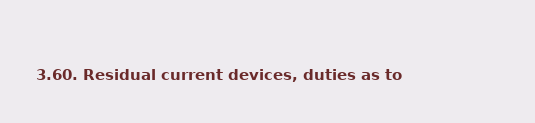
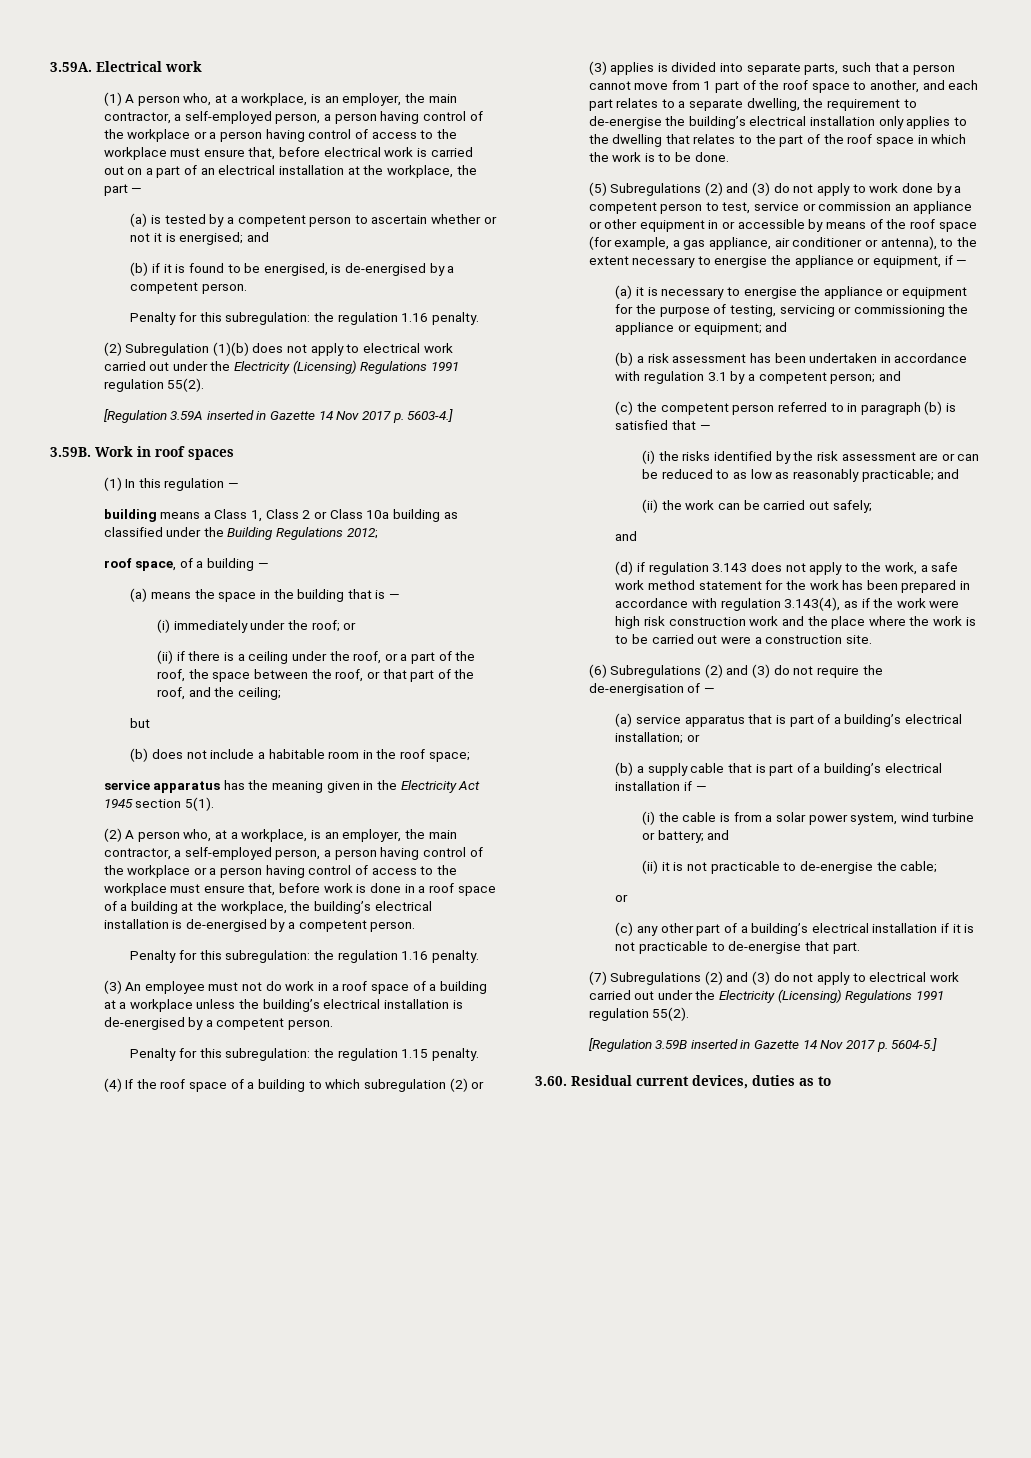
(36, 74) none -> [50,61,202,72] [103,92,457,106] [103,111,483,124] [103,129,457,142] [103,147,473,160] [103,165,477,178] [103,184,143,196] [130,213,497,227] [130,232,269,245] [130,262,455,276] [130,282,247,294] [130,312,479,325] [103,342,453,356] [103,360,460,374] [103,378,205,392] [103,409,454,423] [50,446,234,460] [103,477,240,491] [103,509,458,522] [103,527,378,540] [103,558,269,571] [130,588,401,602] [157,619,357,633] [157,650,476,664] [157,669,475,682] [157,687,281,700] [130,718,151,728] [130,748,470,762] [103,780,481,793] [103,797,214,811] [103,828,457,842] [103,847,483,860] [103,865,457,878] [103,883,496,896] [103,901,432,914] [103,919,416,932] [130,950,479,963] [103,980,487,994] [103,999,463,1012] [103,1017,334,1030] [130,1048,479,1061] [103,1078,485,1092] [588,61,955,75] [588,80,979,93] [588,98,917,111] [588,116,968,129] [588,134,967,147] [588,152,729,162] [588,182,962,196] [588,201,972,214] [588,219,977,232] [588,236,977,250] [588,255,968,268] [615,285,968,299] [615,304,969,317] [615,322,788,335] [615,352,968,366] [615,371,901,384] [615,401,957,415] [615,420,711,430] [642,450,980,464] [642,469,960,482] [642,499,872,513] [615,531,638,541] [615,561,959,575] [615,580,971,593] [615,597,960,611] [615,616,976,629] [615,634,872,644] [588,664,883,678] [588,683,715,696] [615,713,963,727] [615,732,700,744] [615,762,942,776] [615,781,707,791] [642,811,975,825] [642,830,730,843] [642,860,938,874] [615,894,629,902] [615,922,975,936] [615,941,860,954] [588,971,959,985] [588,989,945,1003] [588,1007,690,1021] [588,1038,938,1052] 3.59A. Electrical work // (1) A person who, at a workplace, is an employer, the main contractor, a self-employed person, a person having control of the workplace or a person having control of access to the workplace must ensure that, before electrical work is carried out on a part of an electrical installation at the workplace, the part — // (a) is tested by a competent person to ascertain whether or not it is energised; and // (b) if it is found to be energised, is de-energised by a competent person. // Penalty for this subregulation: the regulation 1.16 penalty. // (2) Subregulation (1)(b) does not apply to electrical work carried out under the Electricity (Licensing) Regulations 1991 regulation 55(2). // [Regulation 3.59A inserted in Gazette 14 Nov 2017 p. 5603-4.] // 3.59B. Work in roof spaces // (1) In this regulation — // building means a Class 1, Class 2 or Class 10a building as classified under the Building Regulations 2012; // roof space, of a building — // (a) means the space in the building that is — // (i) immediately under the roof; or // (ii) if there is a ceiling under the roof, or a part of the roof, the space between the roof, or that part of the roof, and the ceiling; // but // (b) does not include a habitable room in the roof space; // service apparatus has the meaning given in the Electricity Act 1945 section 5(1). // (2) A person who, at a workplace, is an employer, the main contractor, a self-employed person, a person having control of the workplace or a person having control of access to the workplace must ensure that, before work is done in a roof space of a building at the workplace, the building’s electrical installation is de-energised by a competent person. // Penalty for this subregulation: the regulation 1.16 penalty. // (3) An employee must not do work in a roof space of a building at a workplace unless the building’s electrical installation is de-energised by a competent person. // Penalty for this subregulation: the regulation 1.15 penalty. // (4) If the roof space of a building to which subregulation (2) or (3) applies is divided into separate parts, such that a person cannot move from 1 part of the roof space to another, and each part relates to a separate dwelling, the requirement to de-energise the building’s electrical installation only applies to the dwelling that relates to the part of the roof space in which the work is to be done. // (5) Subregulations (2) and (3) do not apply to work done by a competent person to test, service or commission an appliance or other equipment in or accessible by means of the roof space (for example, a gas appliance, air conditioner or antenna), to the extent necessary to energise the appliance or equipment, if — // (a) it is necessary to energise the appliance or equipment for the purpose of testing, servicing or commissioning the appliance or equipment; and // (b) a risk assessment has been undertaken in accordance with regulation 3.1 by a competent person; and // (c) the competent person referred to in paragraph (b) is satisfied that — // (i) the risks identified by the risk assessment are or can be reduced to as low as reasonably practicable; and // (ii) the work can be carried out safely; // and // (d) if regulation 3.143 does not apply to the work, a safe work method statement for the work has been prepared in accordance with regulation 3.143(4), as if the work were high risk construction work and the place where the work is to be carried out were a construction site. // (6) Subregulations (2) and (3) do not require the de-energisation of — // (a) service apparatus that is part of a building’s electrical installation; or // (b) a supply cable that is part of a building’s electrical installation if — // (i) the cable is from a solar power system, wind turbine or battery; and // (ii) it is not practicable to de-energise the cable; // or // (c) any other part of a building’s electrical installation if it is not practicable to de-energise that part. // (7) Subregulations (2) and (3) do not apply to electrical work carried out under the Electricity (Licensing) Regulations 1991 regulation 55(2). // [Regulation 3.59B inserted in Gazette 14 Nov 2017 p. 5604-5.] //

